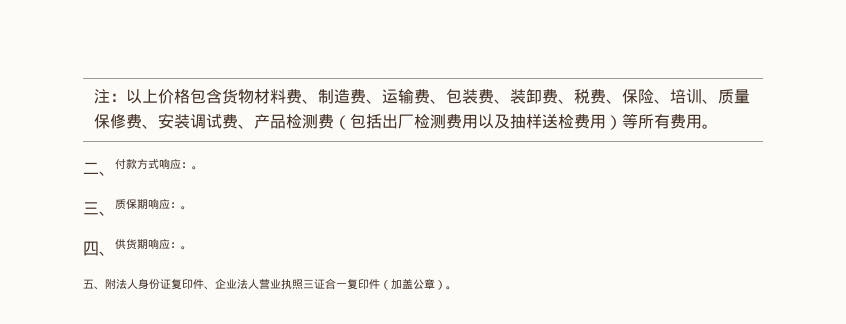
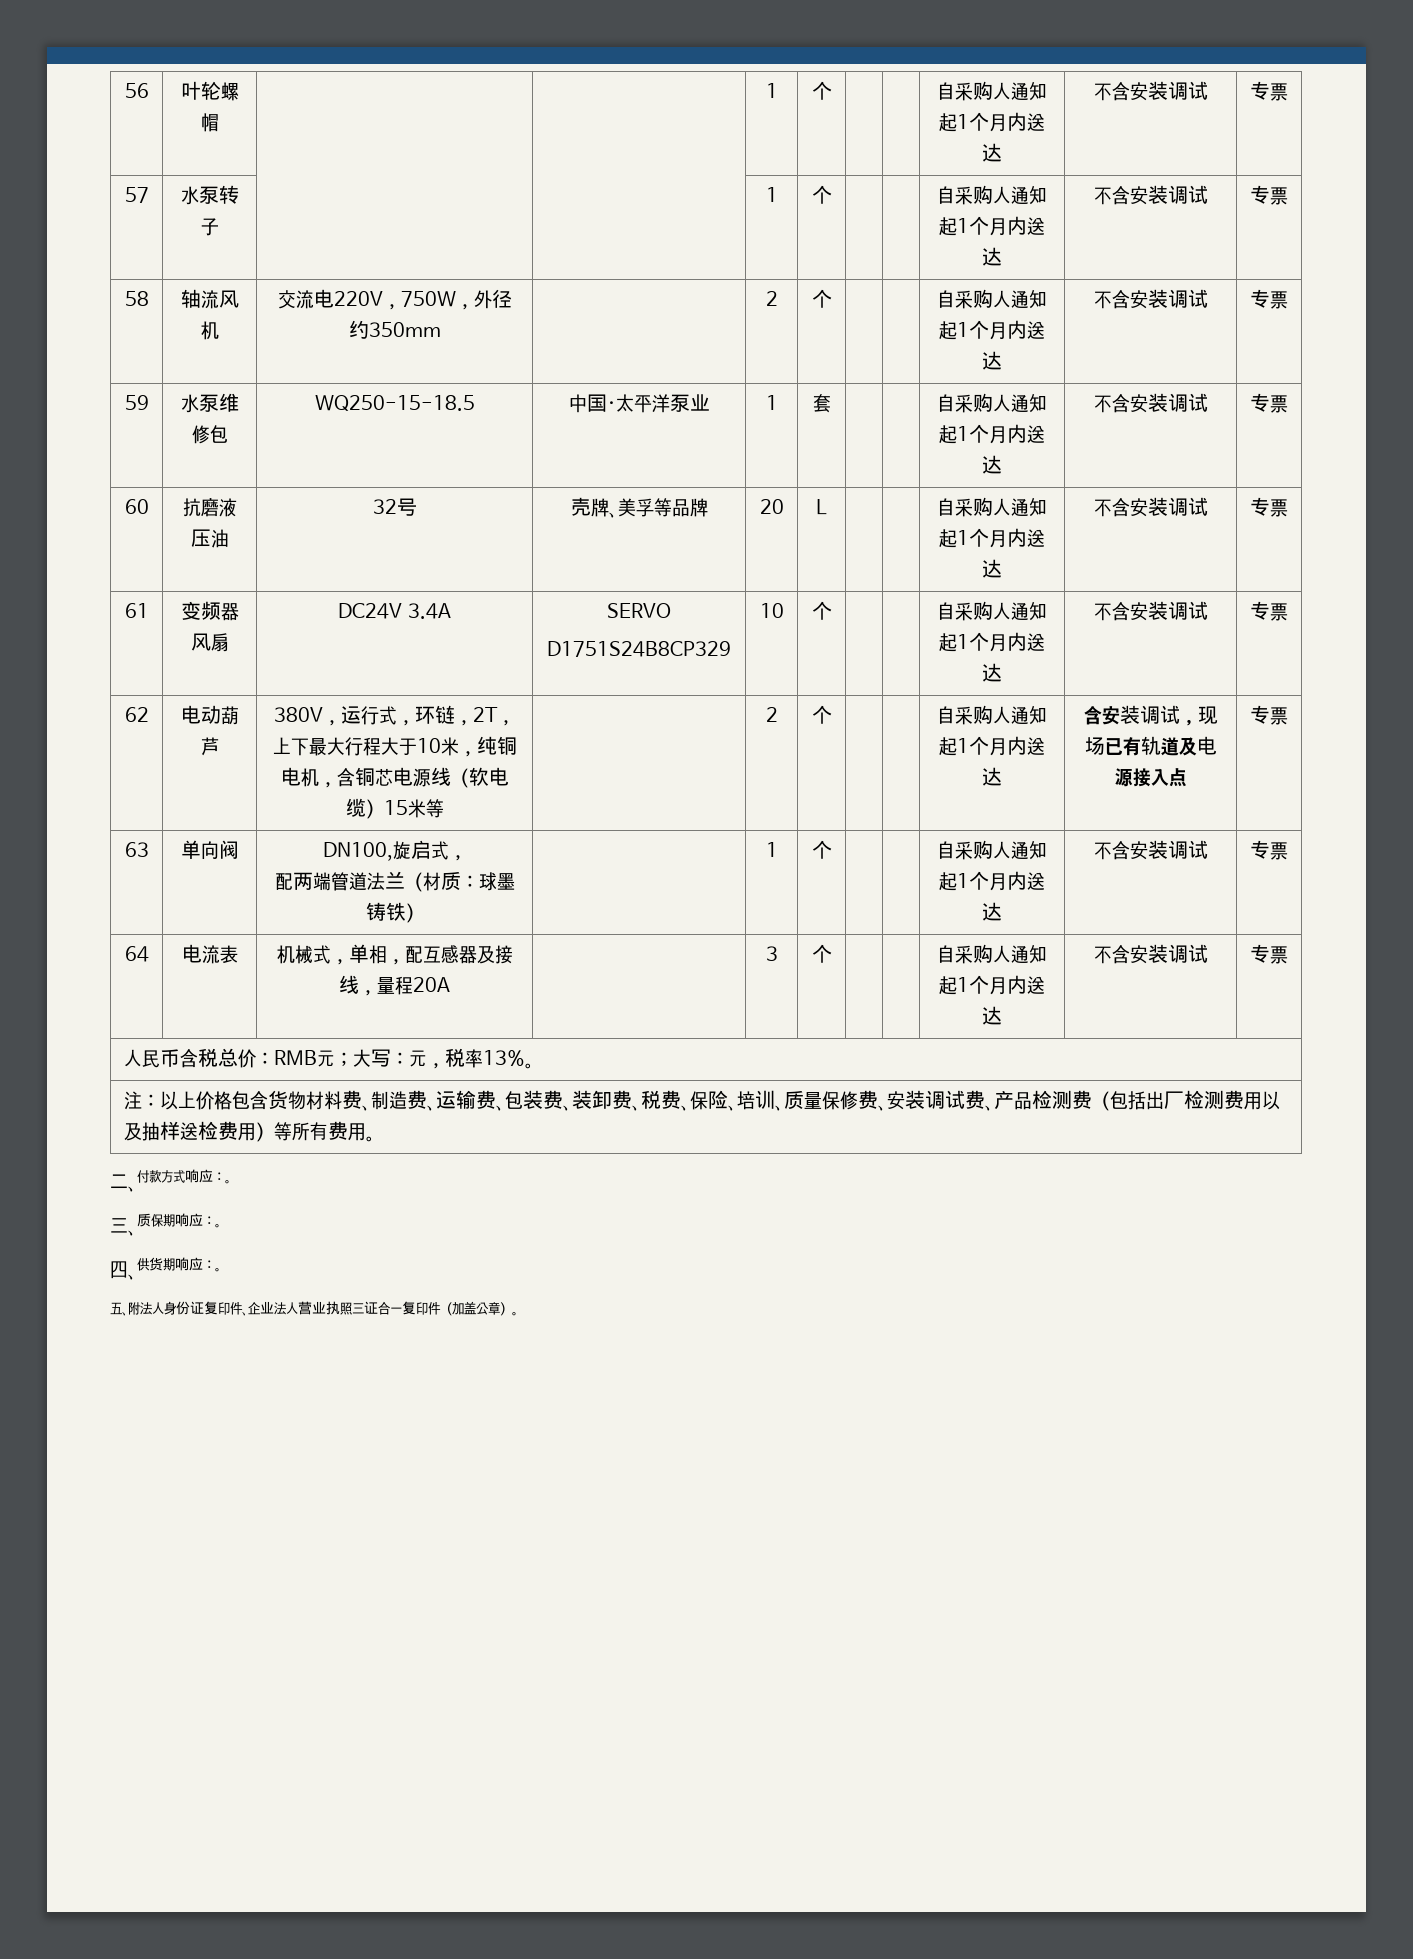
(93, 96) none -> [124,83,149,98] [180,81,239,101] [200,113,219,132] [765,83,778,98] [811,81,832,100] [937,81,1047,101] [939,112,1045,132] [982,143,1002,162] [1093,81,1208,101] [1250,81,1288,101] [124,187,149,203] [180,185,239,205] [200,218,219,236] [765,187,778,202] [811,185,832,204] [937,185,1047,205] [939,216,1045,236] [982,247,1002,266] [1093,185,1208,205] [1250,185,1288,205] [124,291,149,306] [180,289,239,309] [200,321,219,340] [277,289,512,310] [348,320,441,339] [765,291,778,306] [811,289,832,308] [937,289,1047,309] [939,320,1045,340] [982,351,1002,370] [1093,289,1208,309] [1250,289,1288,309] [124,395,149,410] [180,393,239,413] [191,425,228,444] [314,395,475,411] [568,394,710,413] [765,395,778,410] [812,394,831,413] [937,393,1047,413] [939,424,1045,444] [982,455,1002,474] [1093,393,1208,413] [1250,393,1288,413] [124,499,149,514] [182,498,237,517] [190,529,229,548] [372,498,417,516] [570,497,708,518] [759,499,784,514] [816,499,827,515] [937,497,1047,517] [939,528,1045,548] [982,559,1002,578] [1093,497,1208,517] [1250,497,1288,517] [124,603,149,618] [180,601,239,621] [190,633,229,652] [338,603,451,619] [607,603,671,618] [547,641,731,657] [759,603,784,618] [811,601,832,620] [937,601,1047,621] [939,632,1045,652] [982,663,1002,682] [1093,601,1208,621] [1250,601,1288,621] [124,707,149,722] [180,705,239,725] [200,737,219,756] [274,705,515,726] [272,736,517,757] [280,767,509,788] [345,798,444,819] [765,707,778,722] [811,705,832,724] [937,705,1047,725] [939,736,1045,756] [982,767,1002,786] [1083,705,1218,726] [1084,736,1217,756] [1114,768,1187,787] [1250,705,1288,725] [124,842,149,857] [180,840,239,860] [322,840,467,861] [274,871,515,892] [365,902,424,923] [765,842,778,857] [811,840,832,859] [937,840,1047,860] [939,871,1045,891] [982,902,1002,921] [1093,840,1208,860] [1250,840,1288,860] [124,946,149,962] [181,944,238,964] [276,944,513,965] [339,975,450,996] [765,946,778,961] [811,944,832,963] [937,944,1047,964] [939,975,1045,995] [982,1006,1002,1025] [1093,944,1208,964] [1250,944,1288,964] [123,1048,534,1069] 56 | 叶轮螺帽 | | | 1 | 个 | | | 自采购人通知起1个月内送达 | 不含安装调试 | 专票 // 57 | 水泵转子 | | | 1 | 个 | | | 自采购人通知起1个月内送达 | 不含安装调试 | 专票 // 58 | 轴流风机 | 交流电220V，750W，外径约350mm | | 2 | 个 | | | 自采购人通知起1个月内送达 | 不含安装调试 | 专票 // 59 | 水泵维修包 | WQ250-15-18.5 | 中国·太平洋泵业 | 1 | 套 | | | 自采购人通知起1个月内送达 | 不含安装调试 | 专票 // 60 | 抗磨液压油 | 32号 | 壳牌、美孚等品牌 | 20 | L | | | 自采购人通知起1个月内送达 | 不含安装调试 | 专票 // 61 | 变频器风扇 | DC24V 3.4A | SERVO // D1751S24B8CP329 | 10 | 个 | | | 自采购人通知起1个月内送达 | 不含安装调试 | 专票 // 62 | 电动葫芦 | 380V，运行式，环链，2T，上下最大行程大于10米，纯铜电机，含铜芯电源线（软电缆）15米等 | | 2 | 个 | | | 自采购人通知起1个月内送达 | 含安装调试，现场已有轨道及电源接入点 | 专票 // 63 | 单向阀 | DN100,旋启式， // 配两端管道法兰（材质：球墨铸铁） | | 1 | 个 | | | 自采购人通知起1个月内送达 | 不含安装调试 | 专票 // 64 | 电流表 | 机械式，单相，配互感器及接线，量程20A | | 3 | 个 | | | 自采购人通知起1个月内送达 | 不含安装调试 | 专票 // 人民币含税总价：RMB元；大写：元，税率13%。 //

